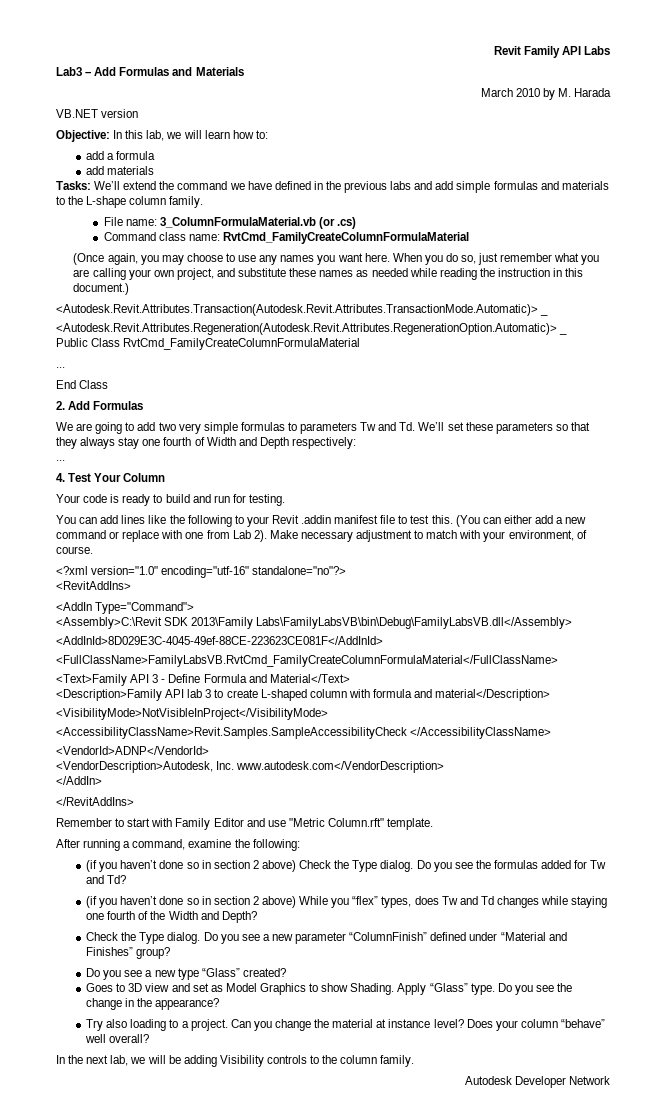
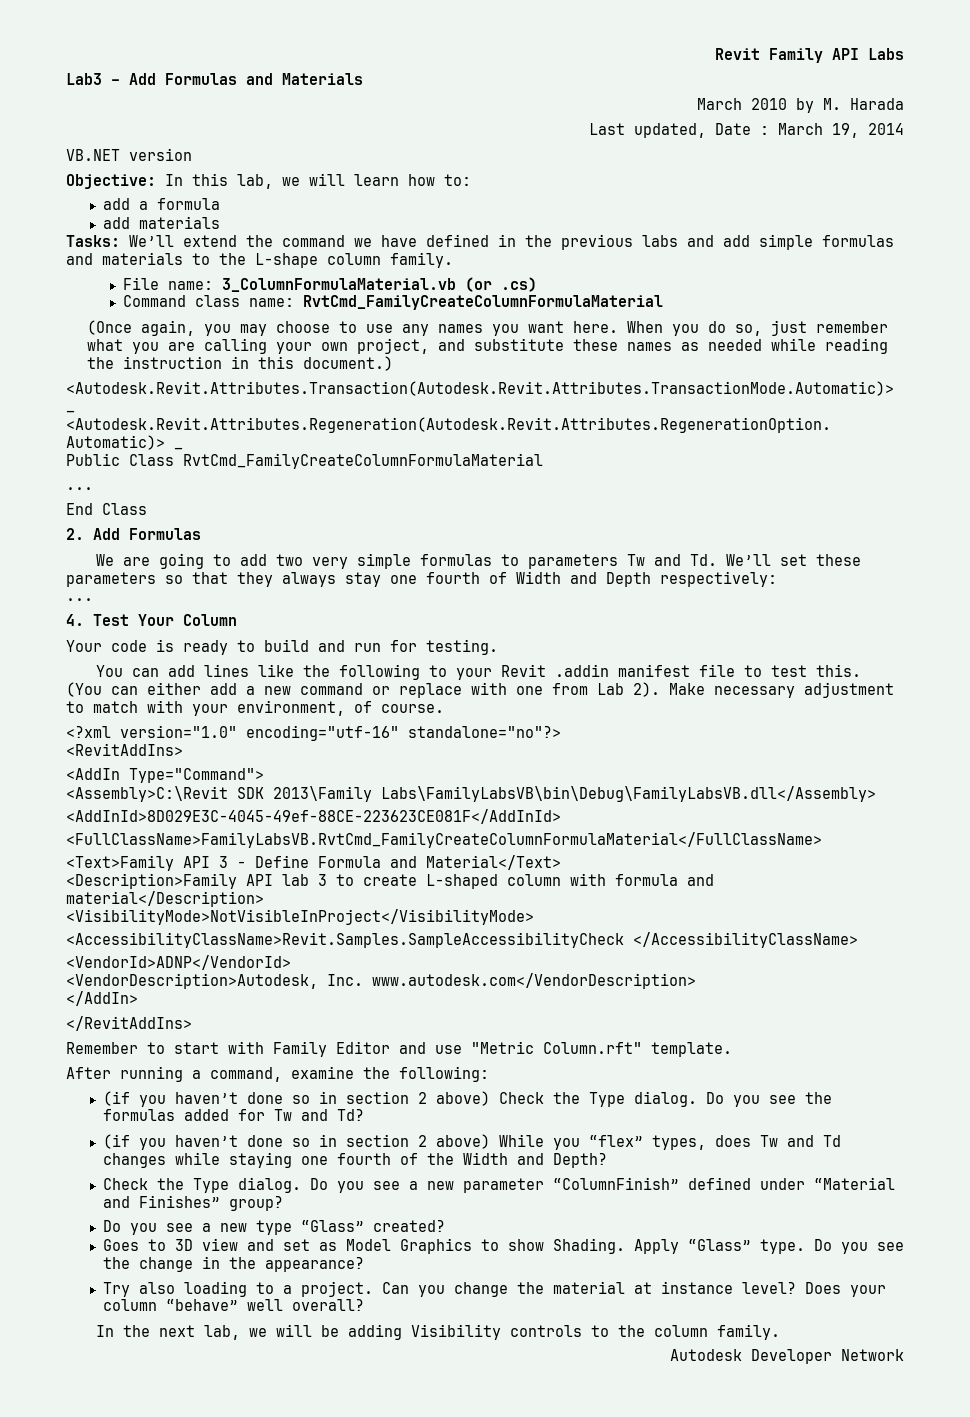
(611, 92) none -> [589,123,904,138] // Last updated, Date : March 19, 2014

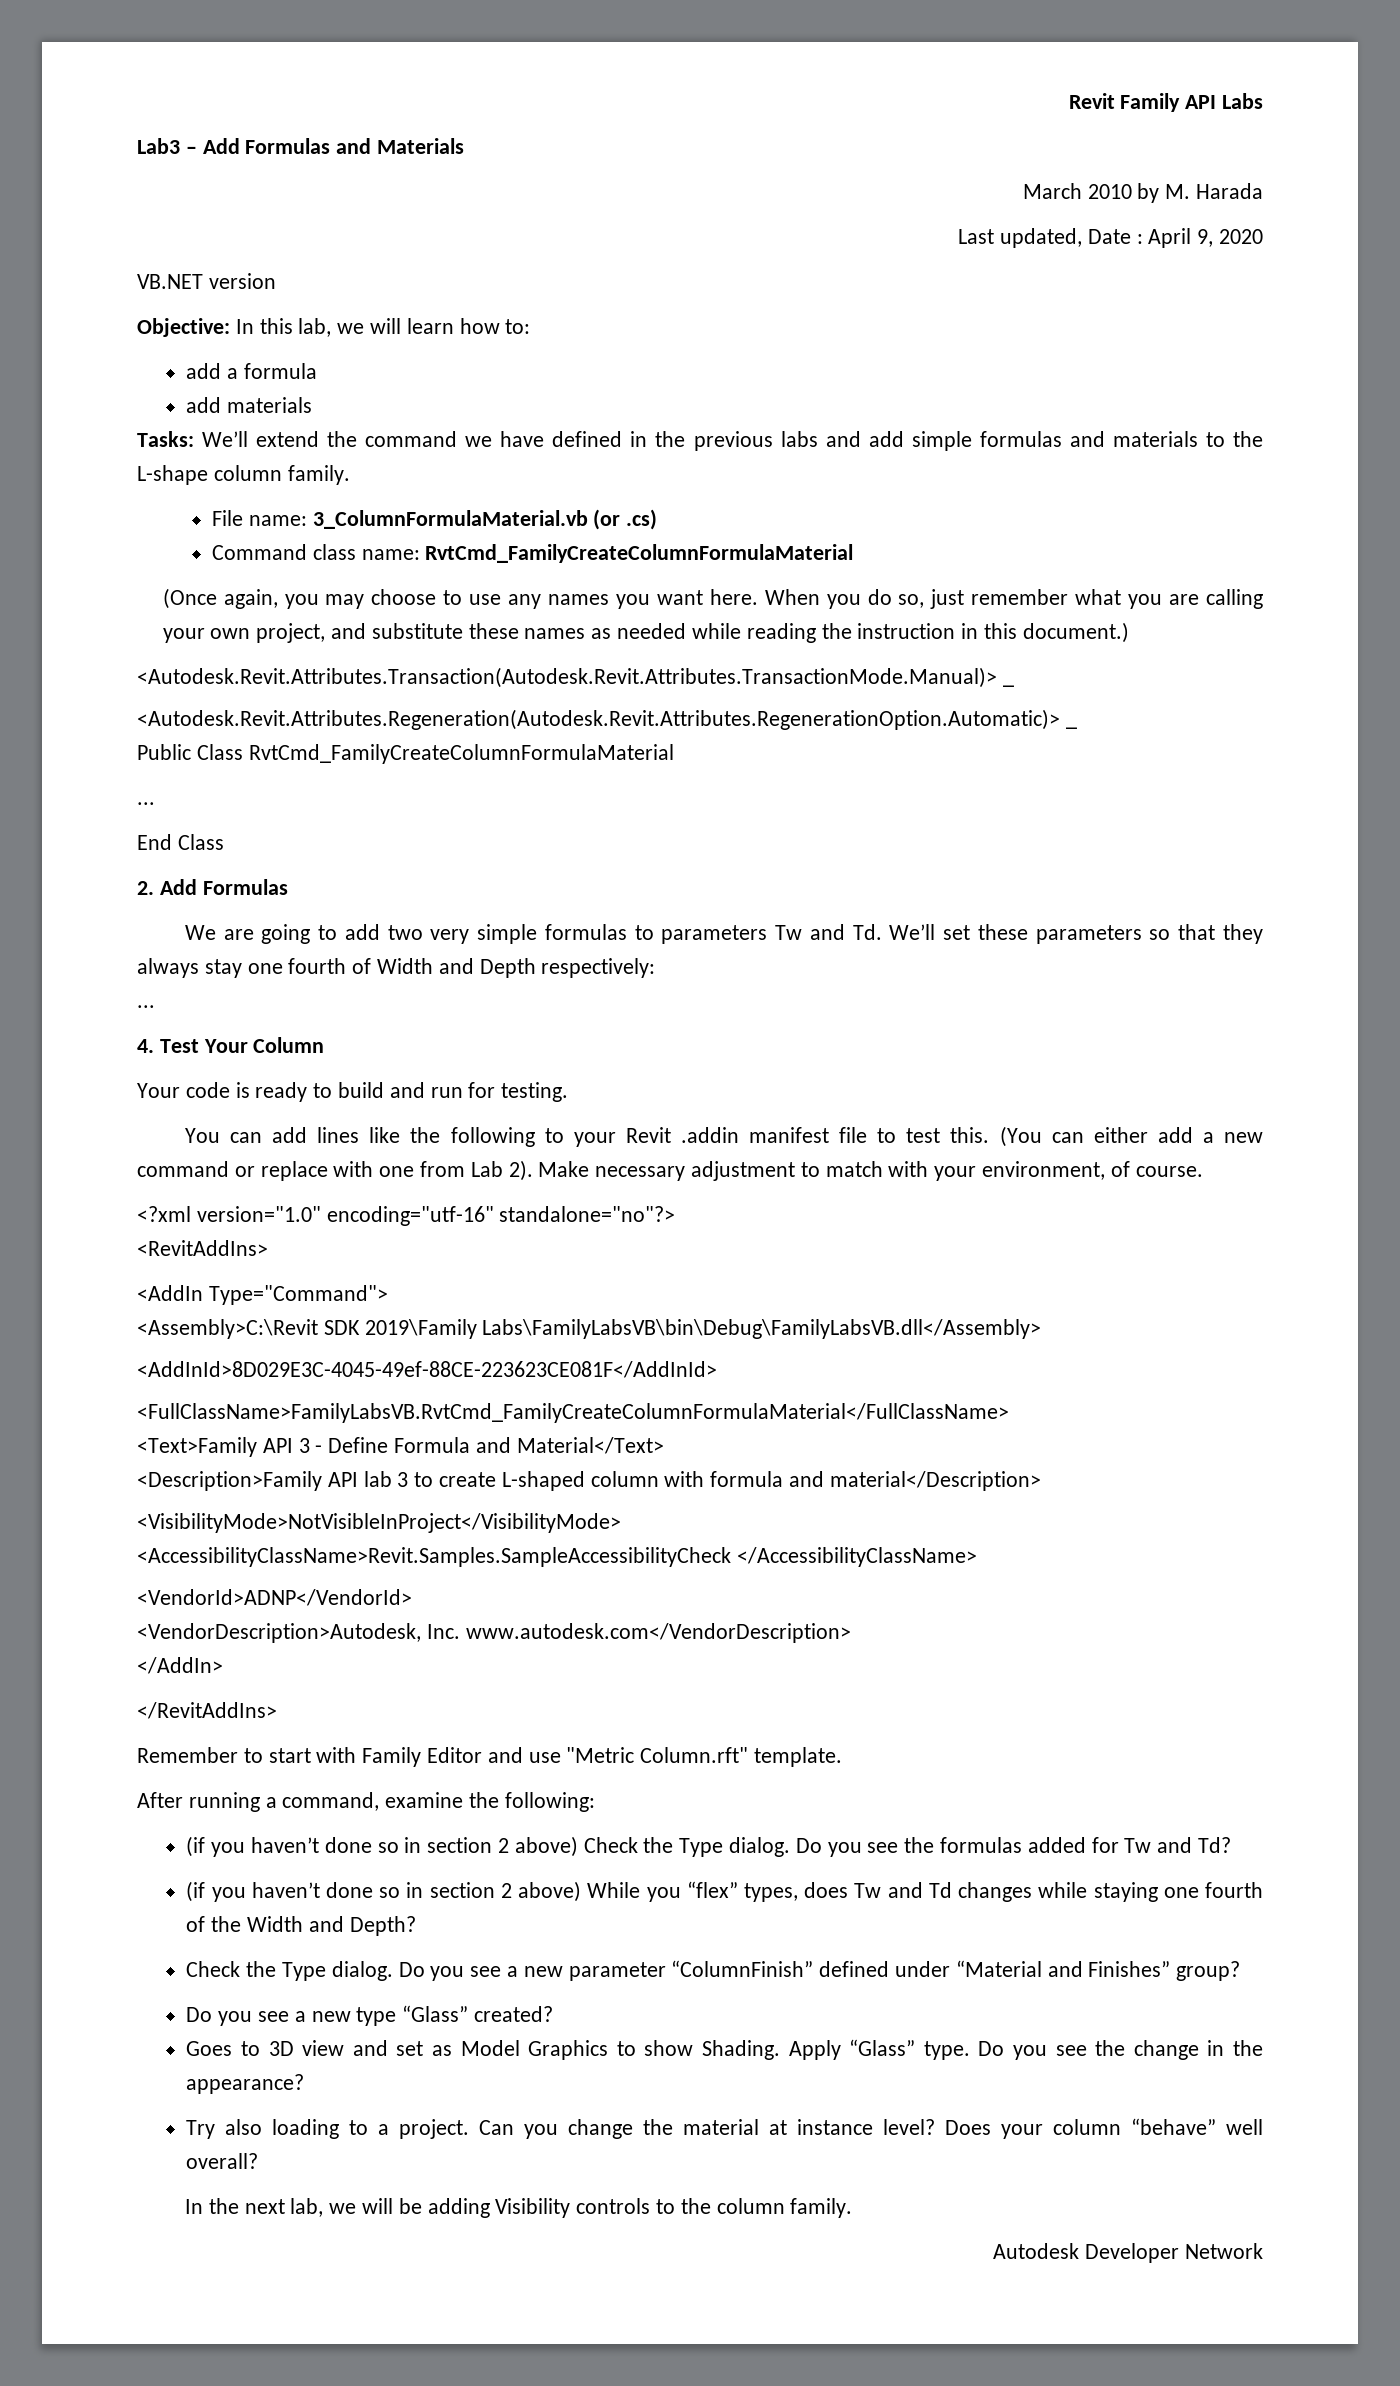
[778,123,904,138] March 19, 2014 -> [1148,228,1263,248] April 9, 2020
[66,381,894,396] <Autodesk.Revit.Attributes.Transaction(Autodesk.Revit.Attributes.TransactionMode.Automatic)> -> [137,667,997,688] <Autodesk.Revit.Attributes.Transaction(Autodesk.Revit.Attributes.TransactionMode.Manual)>
[273,786,372,802] 2013\Family -> [364,1319,477,1339] 2019\Family

